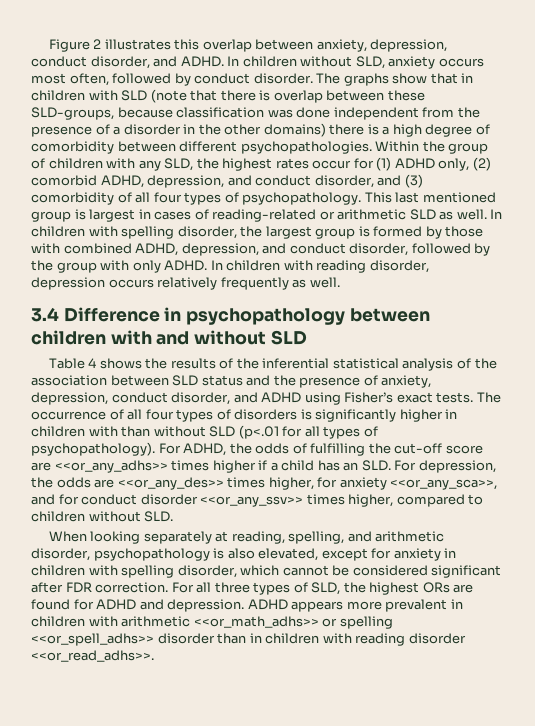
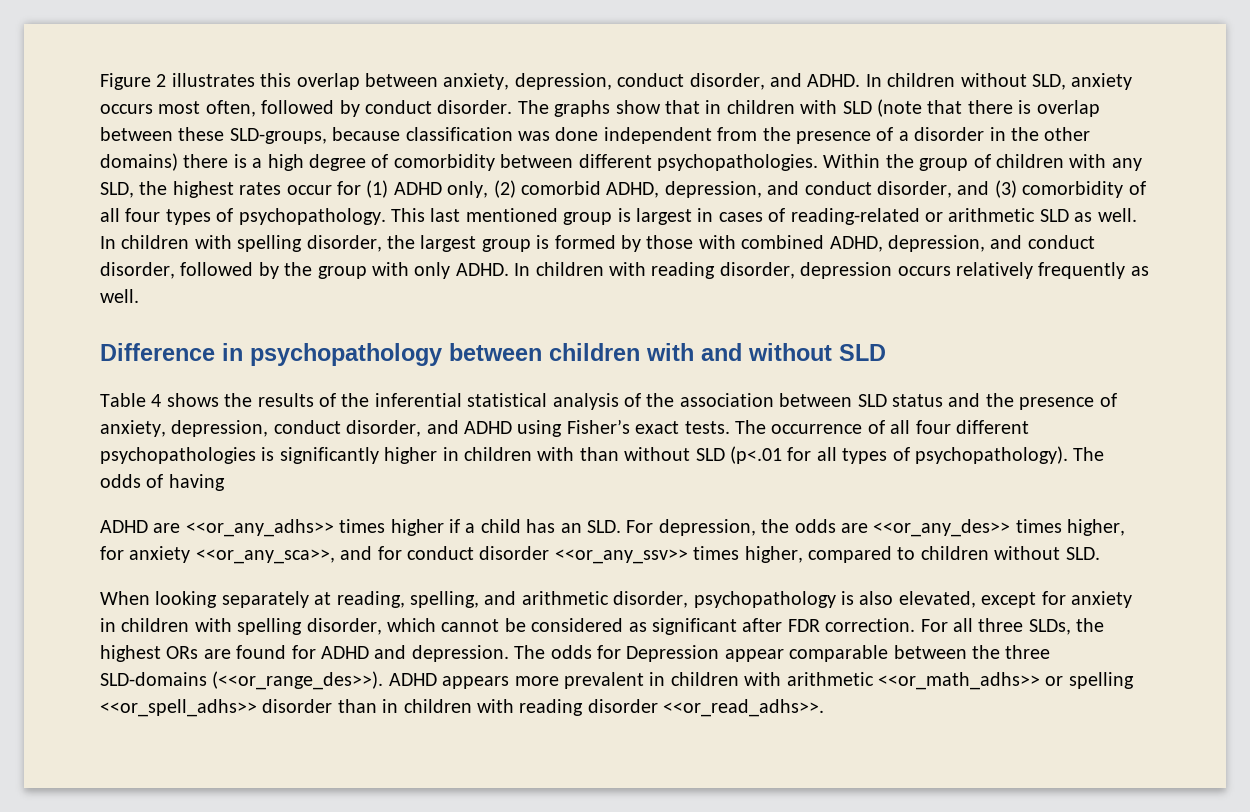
[31,307,59,322] 3.4 -> (139, 296) none
[176,409,298,422] types of disorders -> [955,420,1029,434] [100,447,256,464] different psychopathologies
[158,443,483,456] For ADHD, the odds of fulfilling the cut-off score -> [1073,447,1105,461] [100,474,225,491] [100,520,148,533] The odds of having // ADHD
(428, 570) none -> [628,622,647,632] as
[253,582,341,595] types of SLD, -> [1028,619,1071,635] SLDs,
(245, 605) none -> [514,645,1051,662] [100,671,384,690] The odds for Depression appear comparable between the three SLD-domains (<<or_range_des>>).

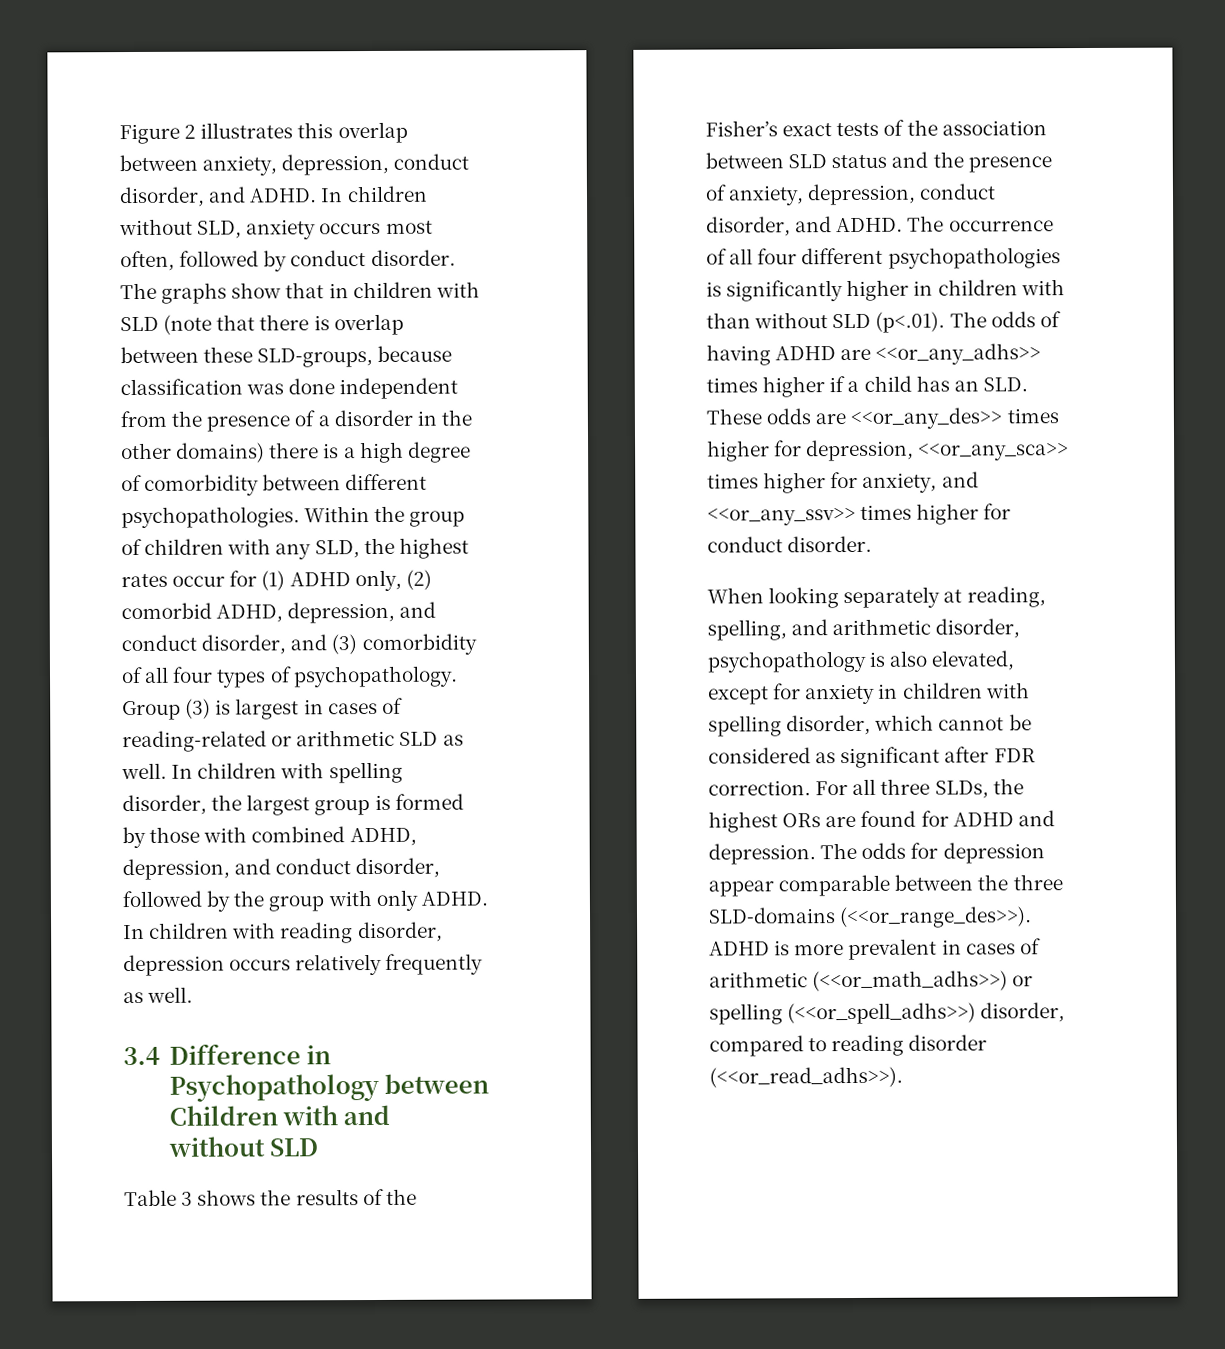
[391,208,613,225] This last mentioned group -> [122,698,212,721] Group (3)
(139, 296) none -> [123,1046,160,1066] 3.4
[250,343,640,366] psychopathology between children -> [168,1073,489,1102] [168,1105,278,1126] Psychopathology between Children
[151,394,162,407] 4 -> [181,1191,194,1206] 3
[374,393,619,410] inferential statistical analysis -> [705,120,880,137] Fisher’s exact tests
[464,419,730,437] ADHD using Fisher’s exact tests. -> [836,217,904,233] ADHD.
[729,446,1068,464] (p<.01 for all types of psychopathology). -> [875,311,946,333] (p<.01).
(225, 482) // -> (771, 355) none
[626,519,790,536] For depression, the -> [706,408,762,425] These
[1067,519,1126,536] [100,546,1100,564] higher, for anxiety <<or_any_sca>>, and for conduct disorder <<or_any_ssv>> times higher, compared to children without SLD. -> [707,439,1070,462] [707,471,979,494] [707,503,1012,526] [707,535,873,553] higher for depression, <<or_any_sca>> times higher for anxiety, and <<or_any_ssv>> times higher for conduct disorder.
[626,645,720,662] Depression -> [942,842,1045,864] depression
[442,676,510,689] appears -> [774,940,791,956] is
[670,672,1134,690] [100,699,514,717] children with arithmetic <<or_math_adhs>> or spelling <<or_spell_adhs>> disorder than in children with -> [965,938,1041,955] [709,970,1034,992] [709,1002,1066,1025] [709,1035,828,1057] cases of arithmetic (<<or_math_adhs>>) or spelling (<<or_spell_adhs>>) disorder, compared to
[663,699,825,717] <<or_read_adhs>>. -> [709,1066,903,1088] (<<or_read_adhs>>).

